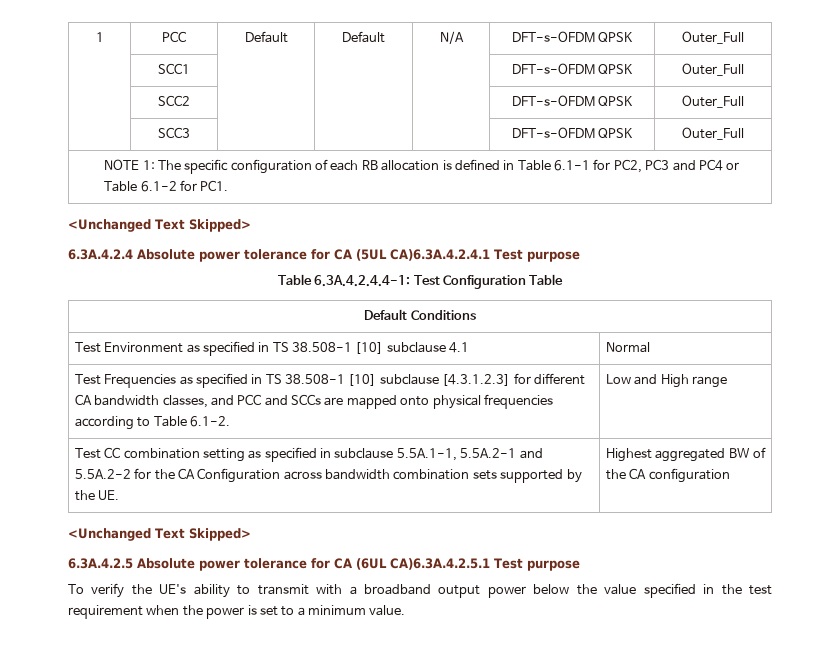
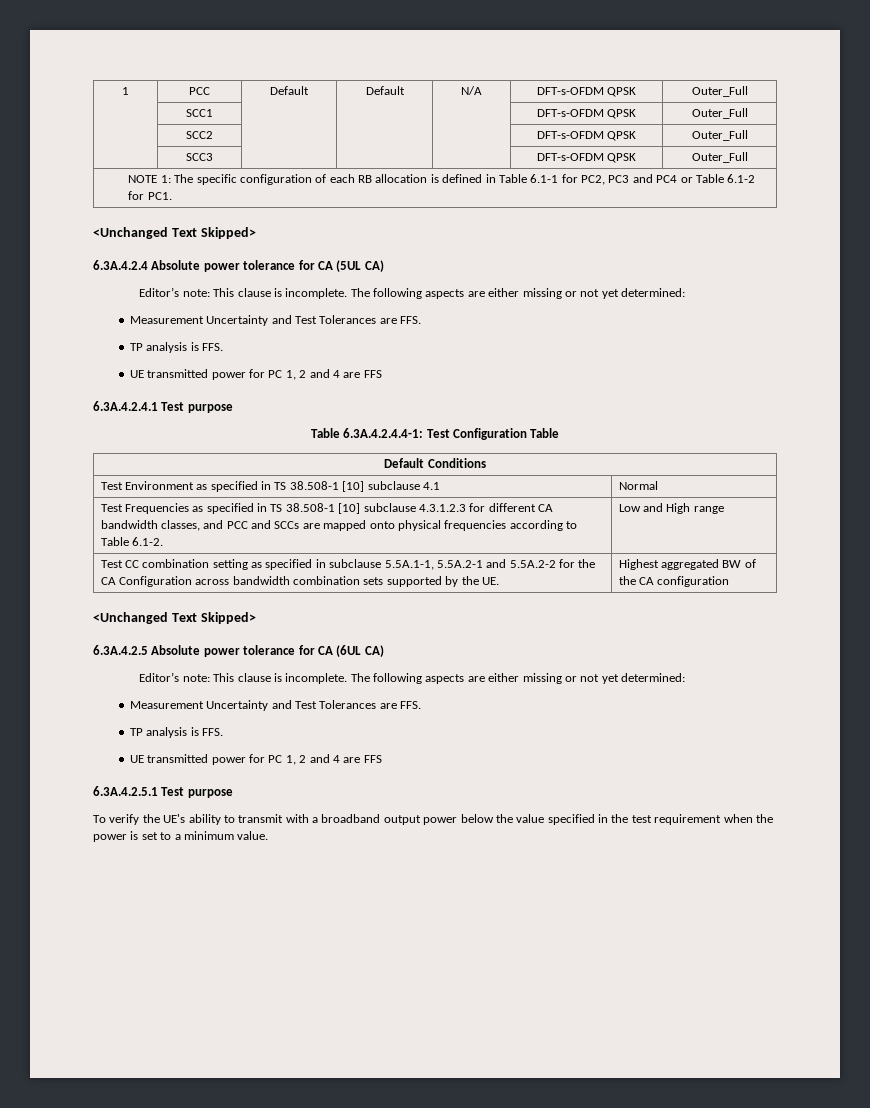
[390,249,490,261] CA)6.3A.4.2.4.1 -> [364,260,384,272] [139,287,686,299] [129,315,422,326] [129,342,224,353] [129,369,382,380] [93,401,158,411] CA) // Editor’s note: This clause is incomplete. The following aspects are either missing or not yet determined: // Measurement Uncertainty and Test Tolerances are FFS. // TP analysis is FFS. // UE transmitted power for PC 1, 2 and 4 are FFS // 6.3A.4.2.4.1
[442,374,511,386] [4.3.1.2.3] -> [418,504,466,512] 4.3.1.2.3
[390,558,490,570] CA)6.3A.4.2.5.1 -> [364,645,384,657] [139,672,686,684] [129,700,422,711] [129,727,224,738] [129,754,382,765] [93,786,158,796] CA) // Editor’s note: This clause is incomplete. The following aspects are either missing or not yet determined: // Measurement Uncertainty and Test Tolerances are FFS. // TP analysis is FFS. // UE transmitted power for PC 1, 2 and 4 are FFS // 6.3A.4.2.5.1

